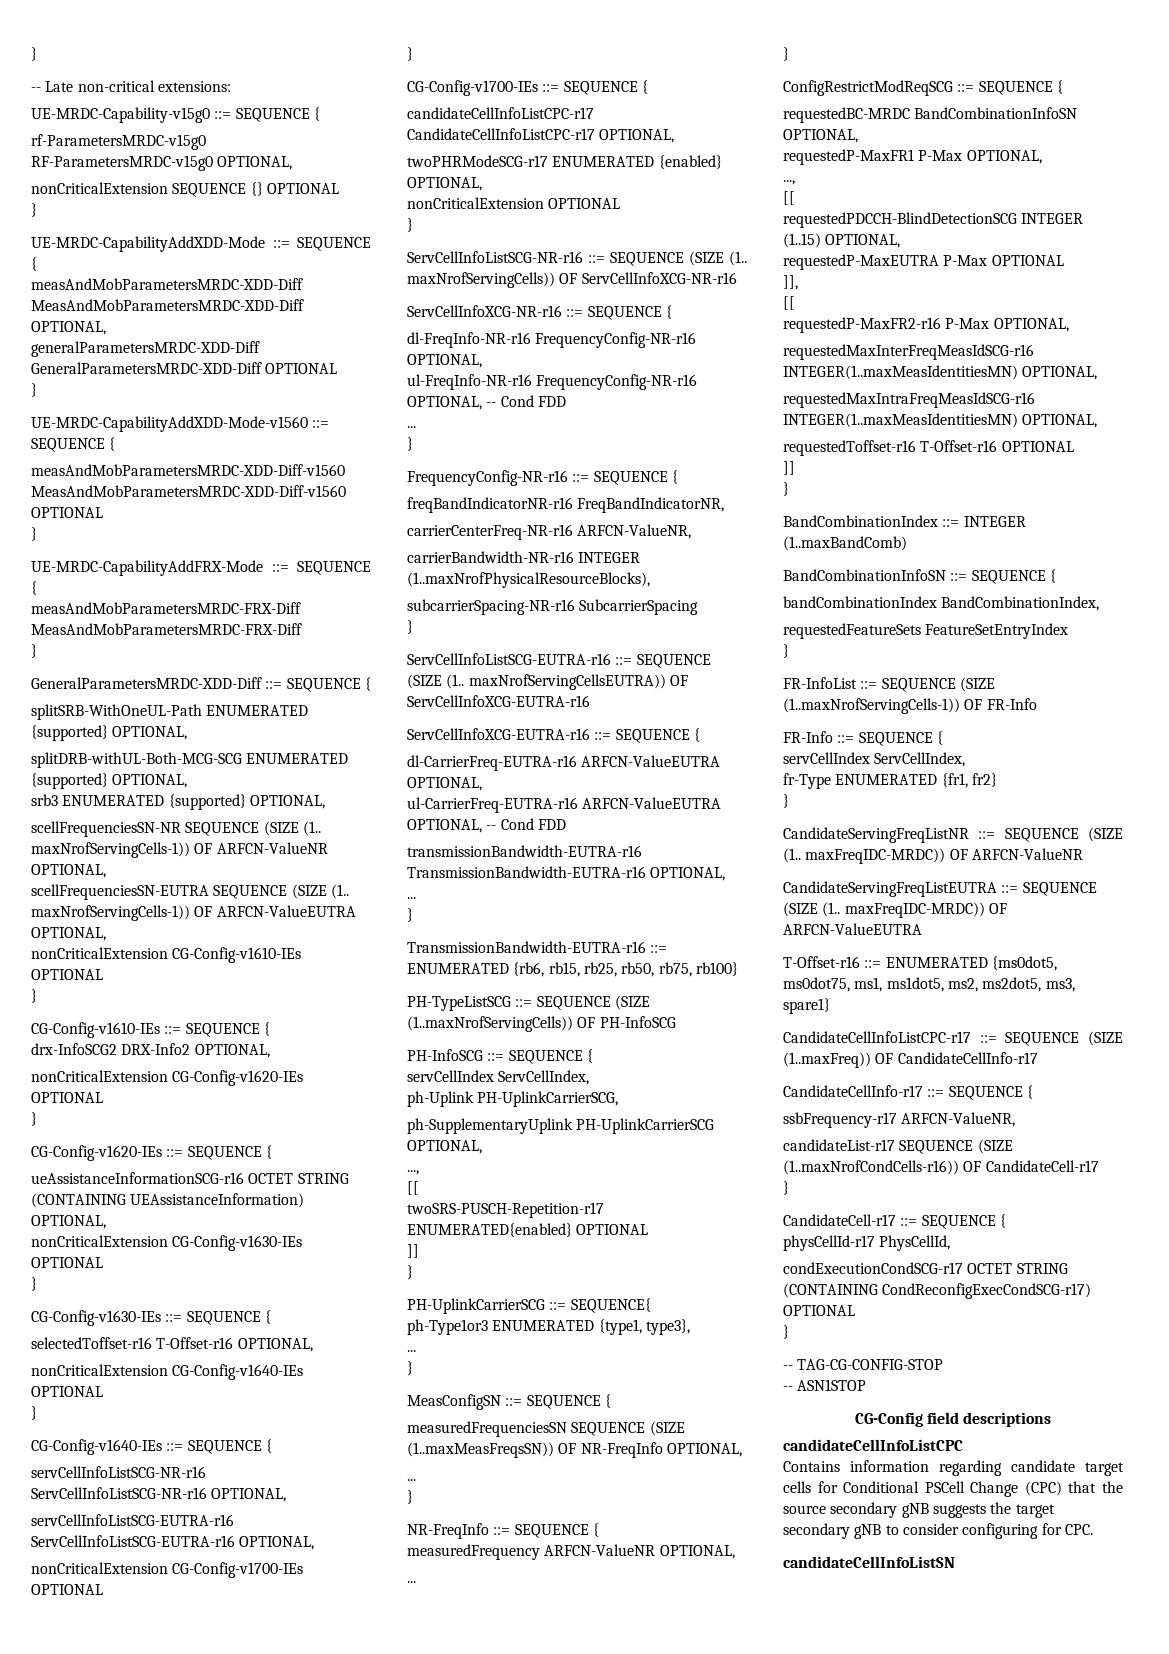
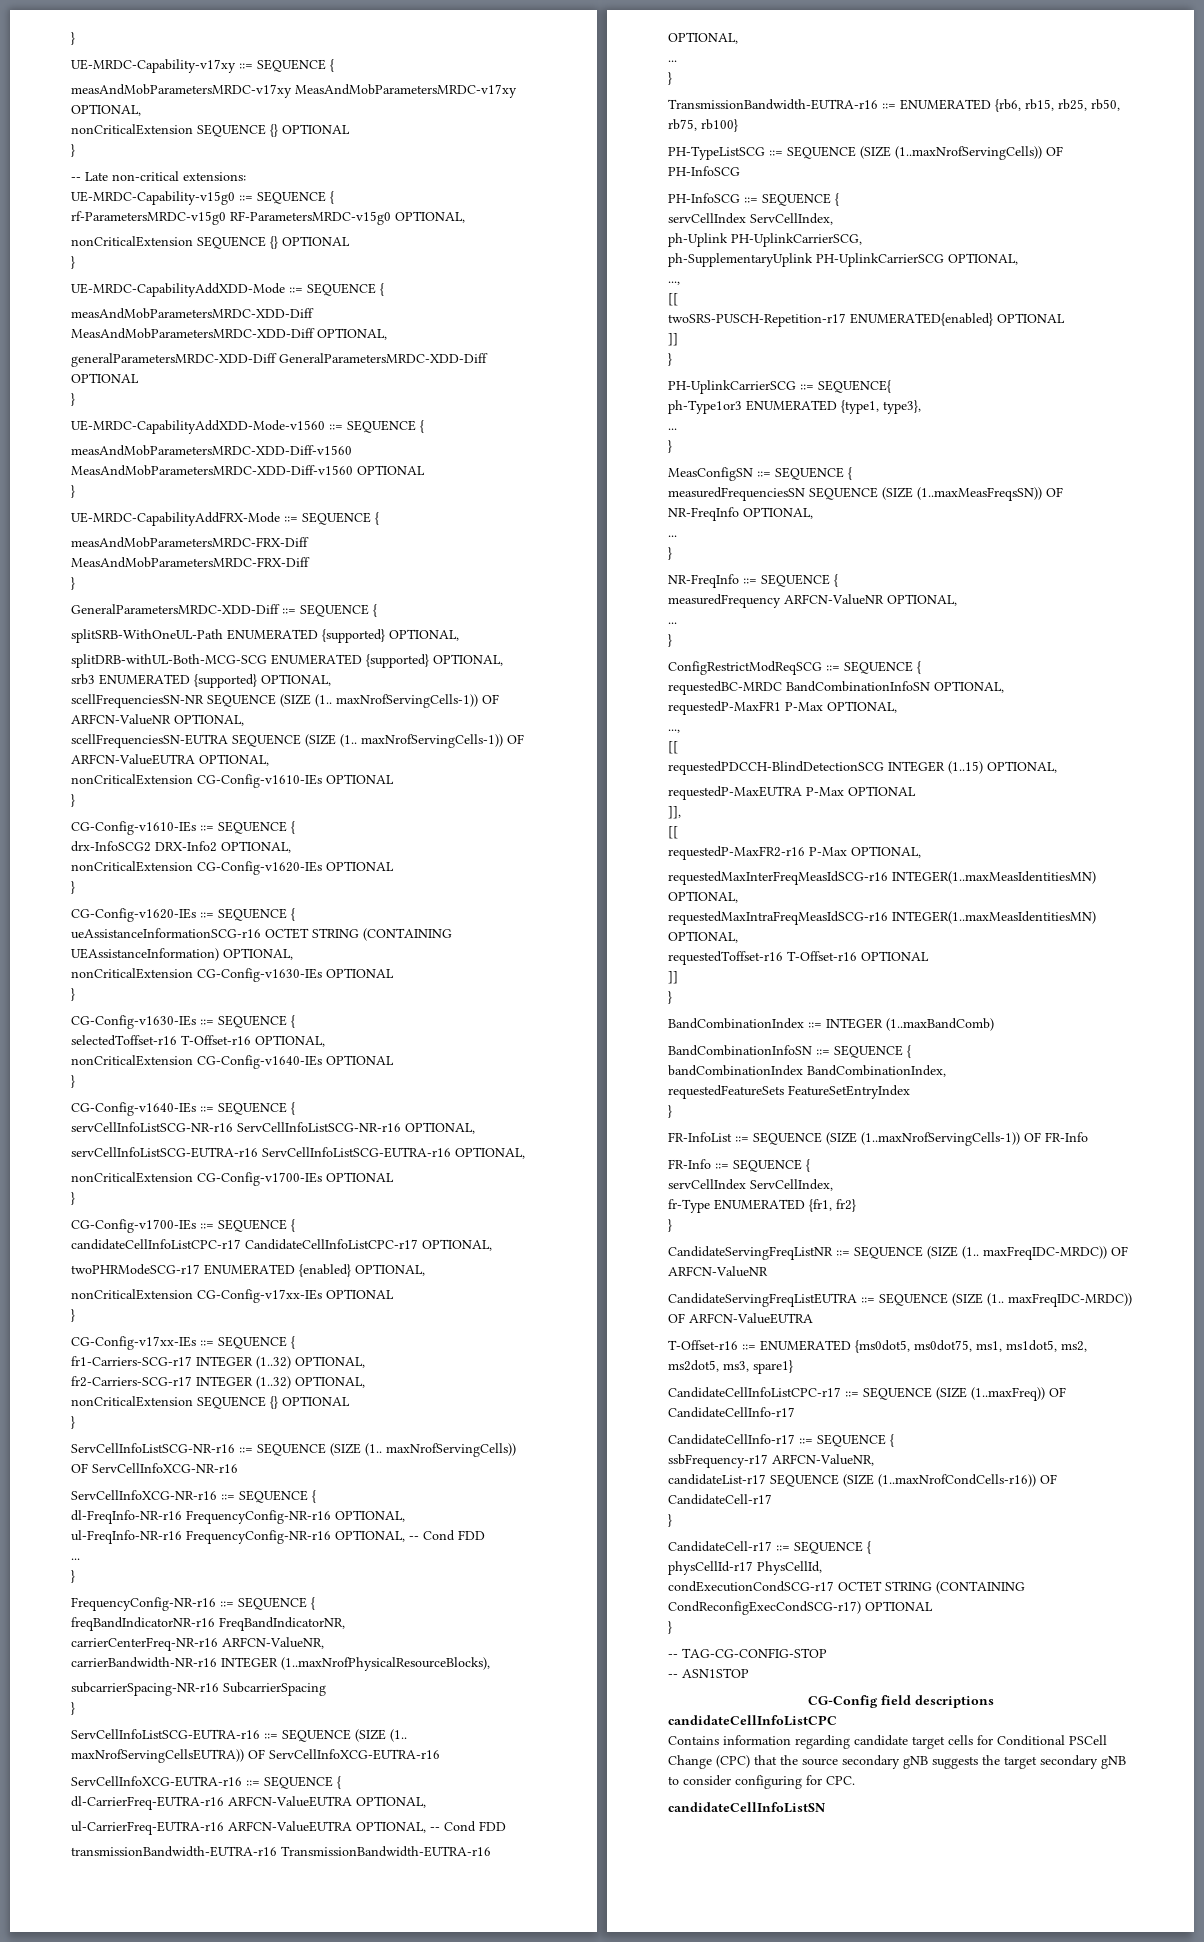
[31,47,37,61] } -> [71,32,75,45] [71,59,334,73] [71,84,517,98] [71,104,141,116] [71,124,350,137] [71,144,75,157] } // UE-MRDC-Capability-v17xy ::= SEQUENCE { // measAndMobParametersMRDC-v17xy MeasAndMobParametersMRDC-v17xy OPTIONAL, // nonCriticalExtension SEQUENCE {} OPTIONAL // }
(544, 203) none -> [197,1289,394,1303] [71,1309,75,1322] [71,1336,295,1350] [71,1356,365,1369] [71,1376,365,1389] [71,1396,278,1409] CG-Config-v17xx-IEs OPTIONAL // } // CG-Config-v17xx-IEs ::= SEQUENCE { // fr1-Carriers-SCG-r17 INTEGER (1..32) OPTIONAL, // fr2-Carriers-SCG-r17 INTEGER (1..32) OPTIONAL, // nonCriticalExtension SEQUENCE {}

